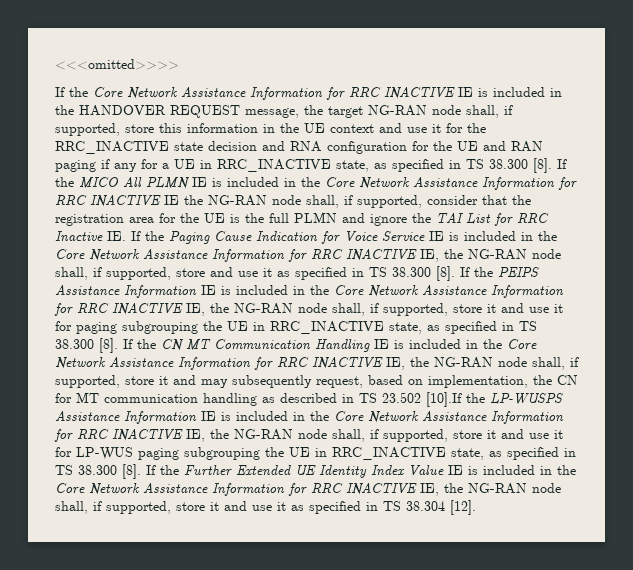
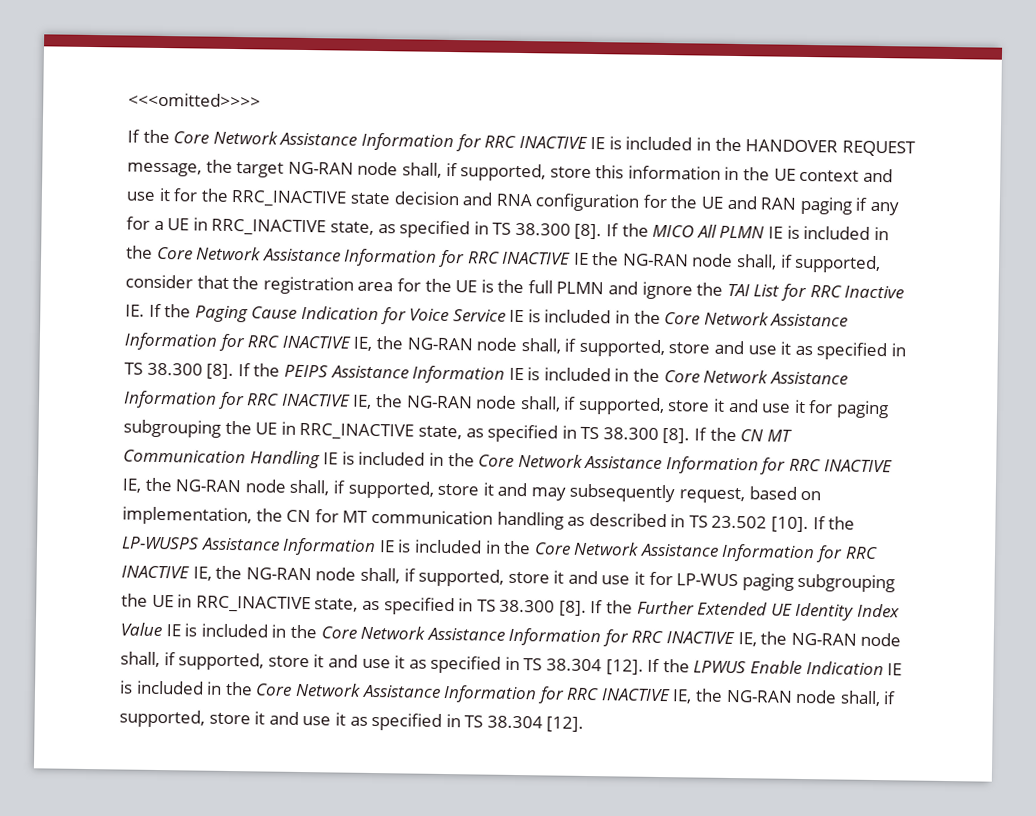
[426,392,462,407] [10].If -> [771,516,826,533] [10]. If
(476, 507) none -> [647,658,903,676] [119,680,897,707] [119,709,585,732] If the LPWUS Enable Indication IE is included in the Core Network Assistance Information for RRC INACTIVE IE, the NG-RAN node shall, if supported, store it and use it as specified in TS 38.304 [12].

